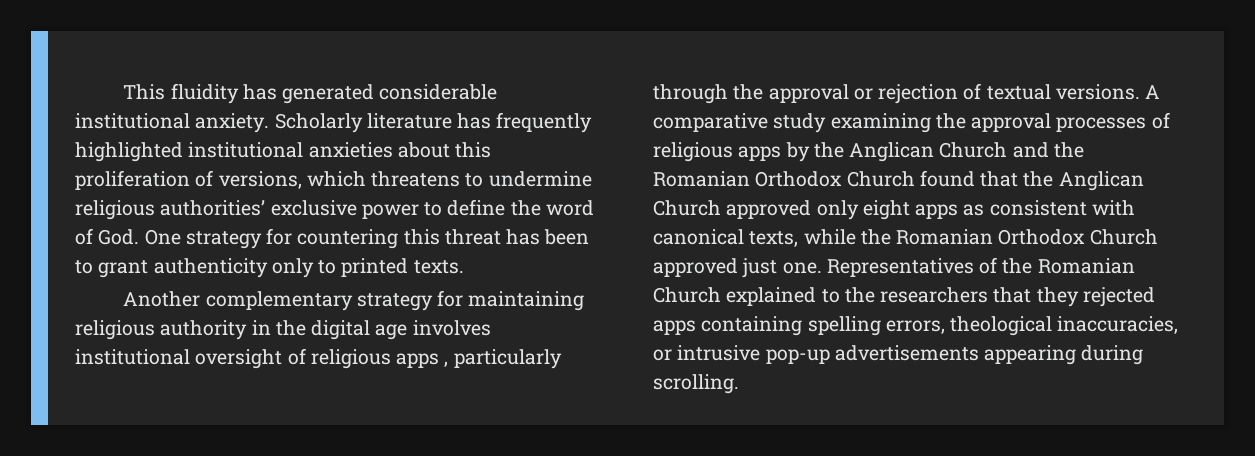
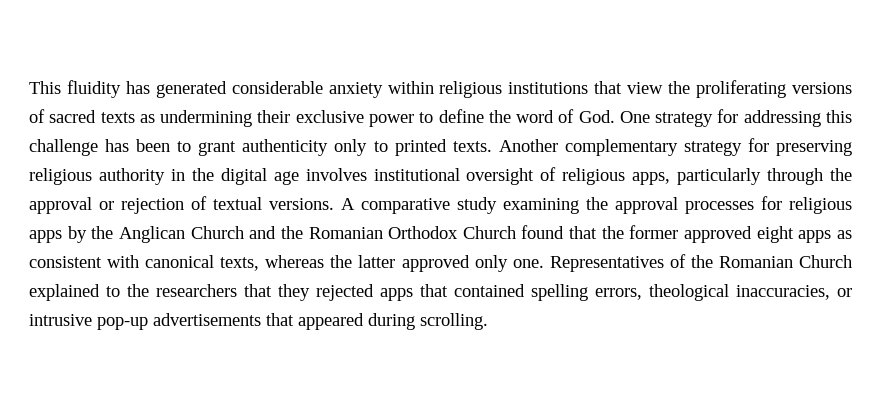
[75,112,593,133] [75,142,492,162] [75,170,592,190] [75,200,266,220] institutional anxiety. Scholarly literature has frequently highlighted institutional anxieties about this proliferation of versions, which threatens to undermine religious authorities’ -> [328,80,852,98] [29,109,291,127] anxiety within religious institutions that view the proliferating versions of sacred texts as undermining their
[297,229,501,249] countering this threat -> [743,110,853,127] [29,139,98,156] addressing this challenge
(464, 267) // -> (492, 146) none
[468,291,585,311] maintaining -> [775,140,852,156] preserving
[396,353,449,368] apps , -> [632,172,671,185] apps,
[1151,112,1170,129] of -> [761,196,782,210] for
[1058,171,1144,191] [653,200,859,220] Anglican Church approved only -> [629,225,753,243] former approved
[803,229,1158,245] [653,258,778,278] while the Romanian Orthodox Church approved just -> [265,255,508,272] whereas the latter approved only
[701,316,803,336] containing -> [420,284,525,297] that contained
[984,345,1077,365] appearing -> [266,313,364,330] that appeared

